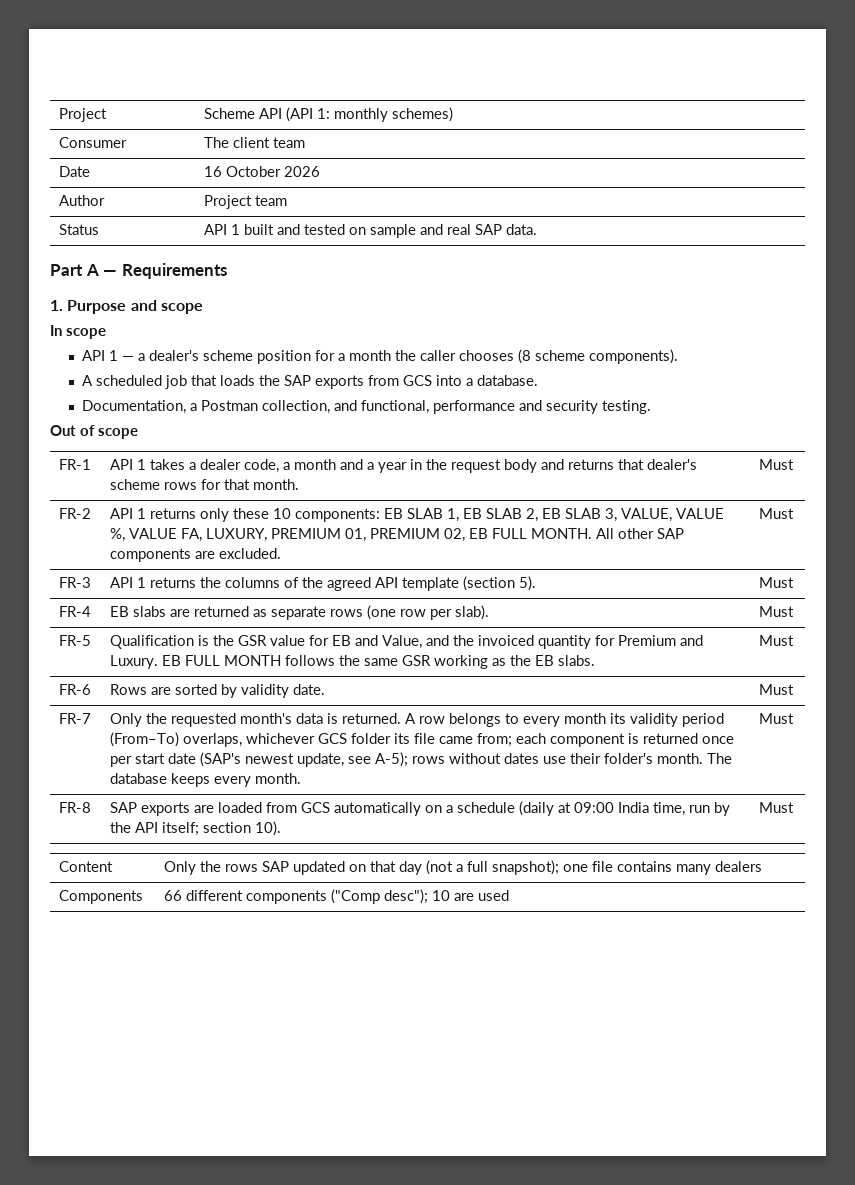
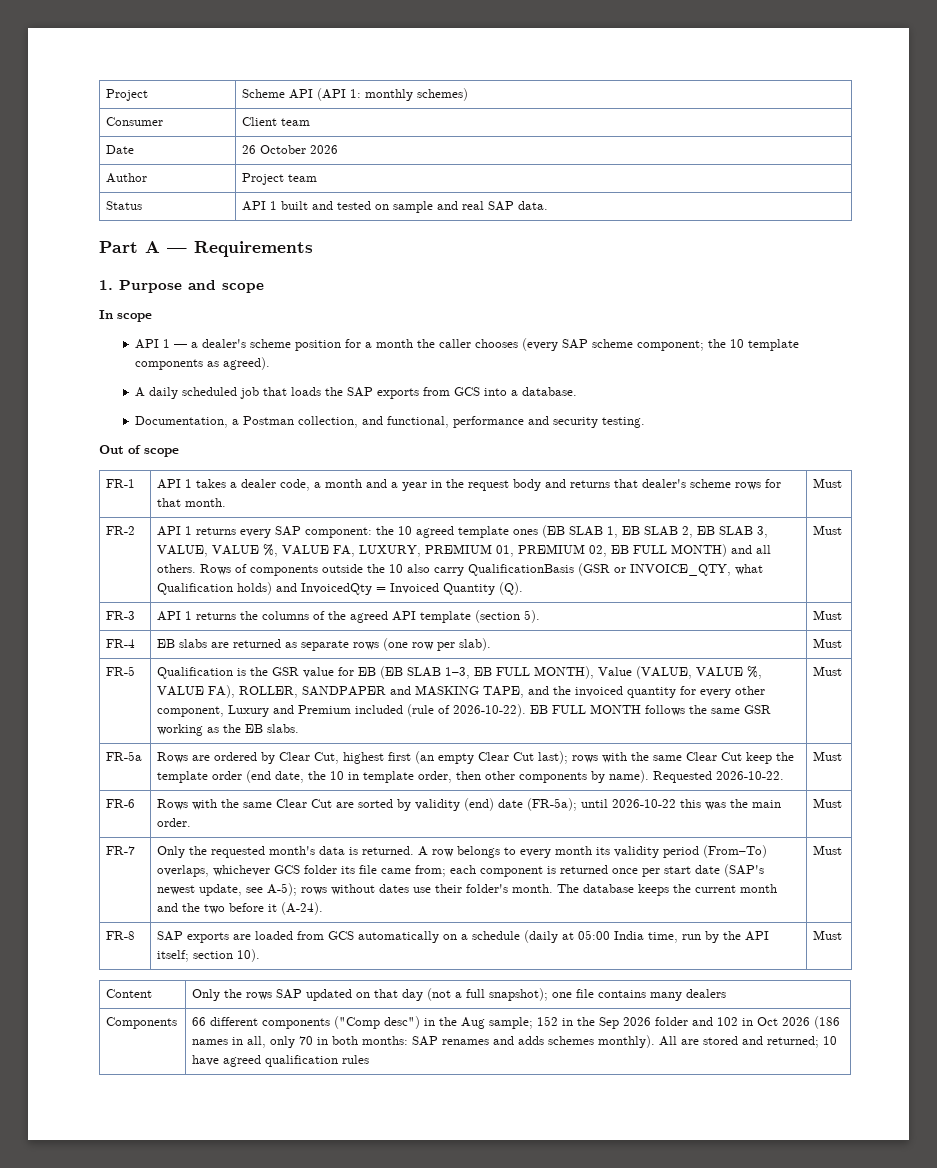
[204,137,271,148] The client -> [242,117,278,126] Client
[204,166,223,177] 16 -> [242,145,257,154] 26
[518,349,679,364] [82,375,94,386] (8 scheme components). // A -> [522,338,800,351] [135,357,271,370] [135,387,179,399] (every SAP scheme component; the 10 template components as agreed). // A daily
[200,508,404,522] only these 10 components: EB -> [240,525,566,538] every SAP component: the 10 agreed template ones (EB
[531,528,685,539] [110,548,282,562] MONTH. All other SAP components are excluded. -> [671,544,772,557] [157,563,764,576] [157,582,524,595] MONTH) and all others. Rows of components outside the 10 also carry QualificationBasis (GSR or INVOICE_QTY, what Qualification holds) and InvoicedQty = Invoiced Quantity (Q).
[355,635,423,649] and Value, -> [380,666,763,679] [157,685,525,698] (EB SLAB 1–3, EB FULL MONTH), Value (VALUE, VALUE %, VALUE FA), ROLLER, SANDPAPER and MASKING TAPE,
[618,635,704,646] [110,655,159,669] Premium and Luxury. -> [700,686,766,698] [157,704,527,717] every other component, Luxury and Premium included (rule of 2026-10-22).
[59,684,92,695] [110,684,326,698] FR-6 | Rows are sorted by validity date. -> [106,751,143,761] [157,751,795,764] [157,770,785,783] [813,751,843,761] [106,799,136,808] [157,798,782,811] [157,818,192,827] FR-5a | Rows are ordered by Clear Cut, highest first (an empty Clear Cut last); rows with the same Clear Cut keep the template order (end date, the 10 in template order, then other components by name). Requested 2026-10-22. | Must // FR-6 | Rows with the same Clear Cut are sorted by validity (end) date (FR-5a); until 2026-10-22 this was the main order.
[214,773,302,787] every month. -> [673,884,778,893] [157,902,324,915] the current month and the two before it (A-24).
[574,802,615,813] 09:00 -> [578,930,611,940] 05:00
[384,889,510,904] desc"); 10 are used -> [384,1016,841,1029] [192,1035,838,1048] [192,1055,370,1067] desc") in the Aug sample; 152 in the Sep 2026 folder and 102 in Oct 2026 (186 names in all, only 70 in both months: SAP renames and adds schemes monthly). All are stored and returned; 10 have agreed qualification rules

